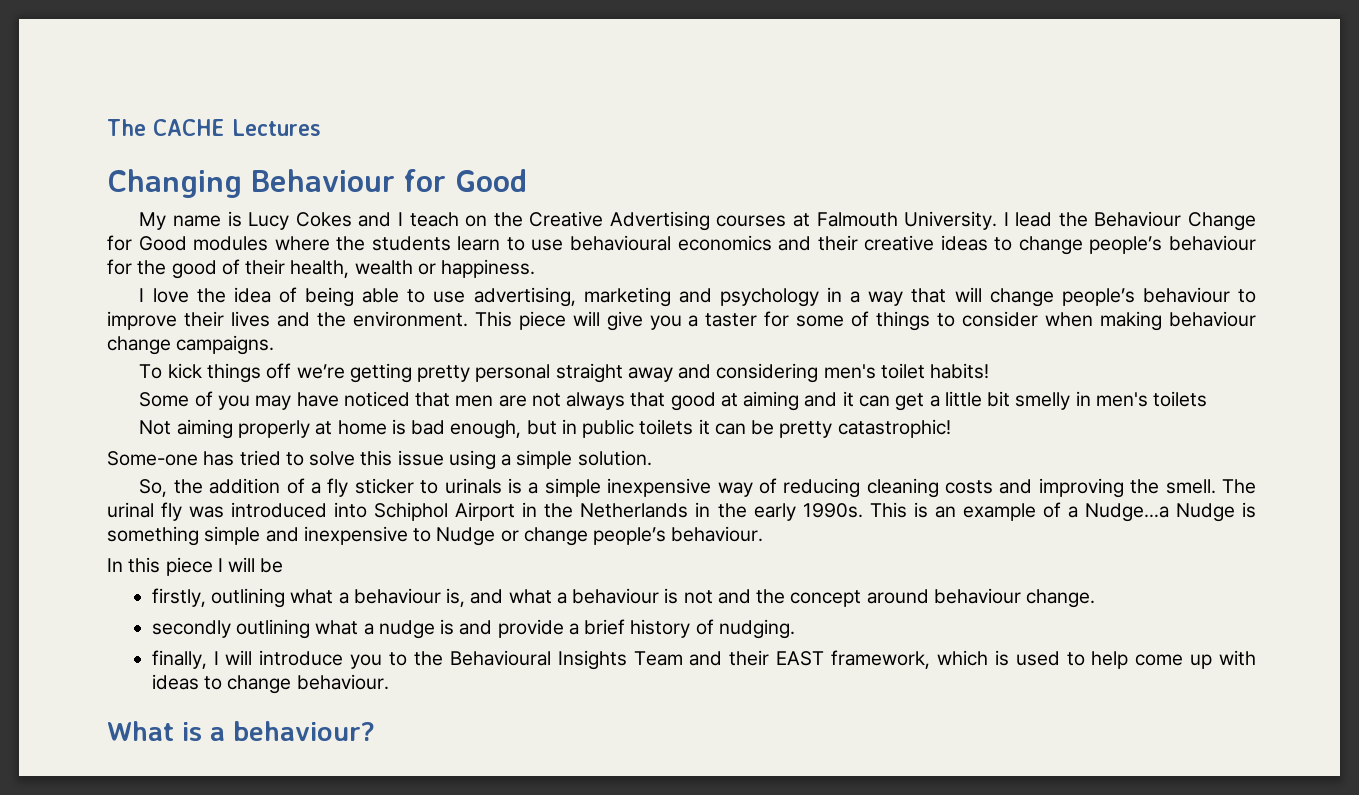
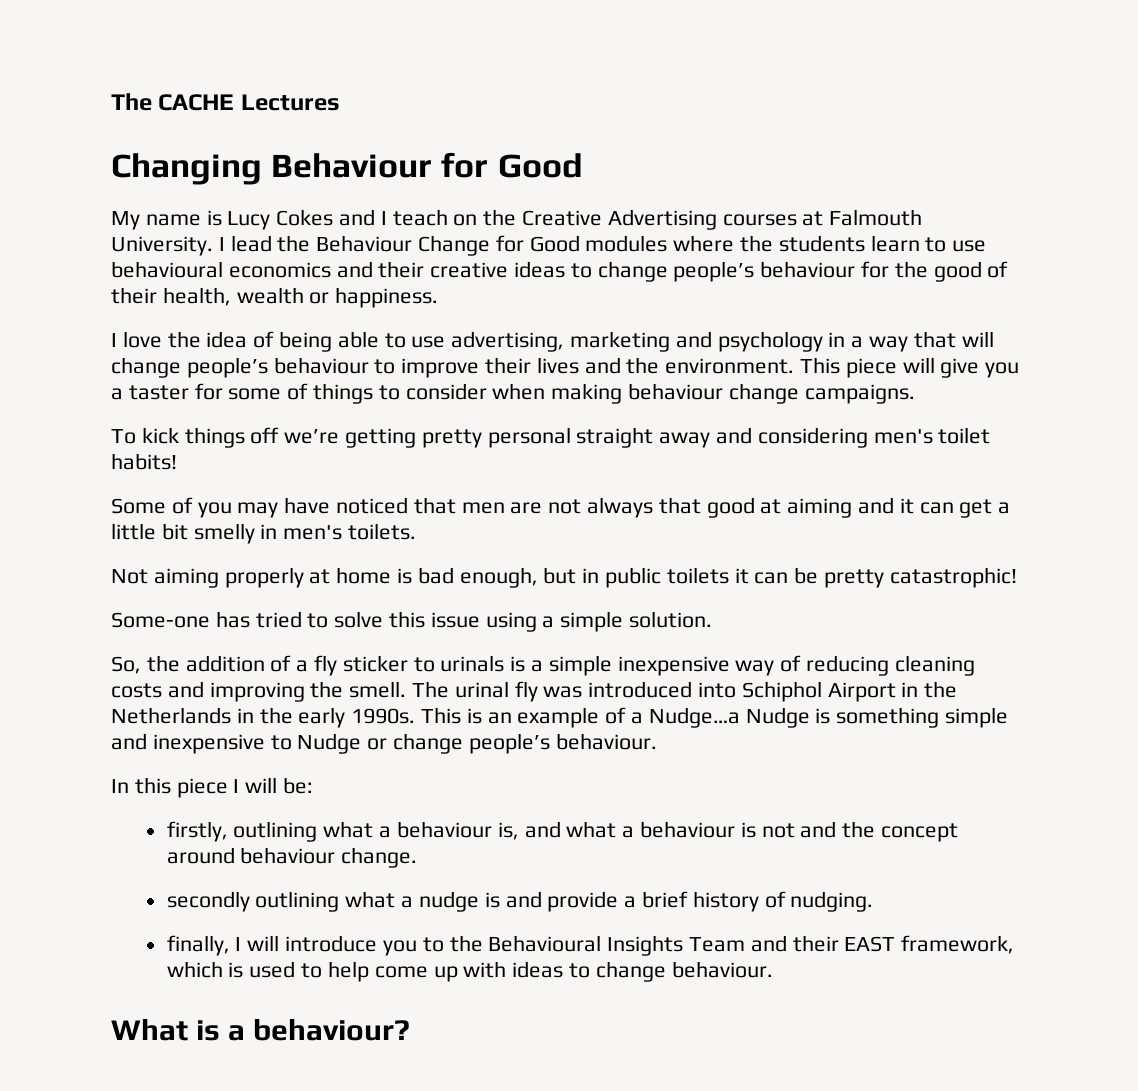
[1153,391,1208,407] toilets -> [348,523,417,540] toilets.
[260,558,284,573] be -> [283,777,314,794] be:

